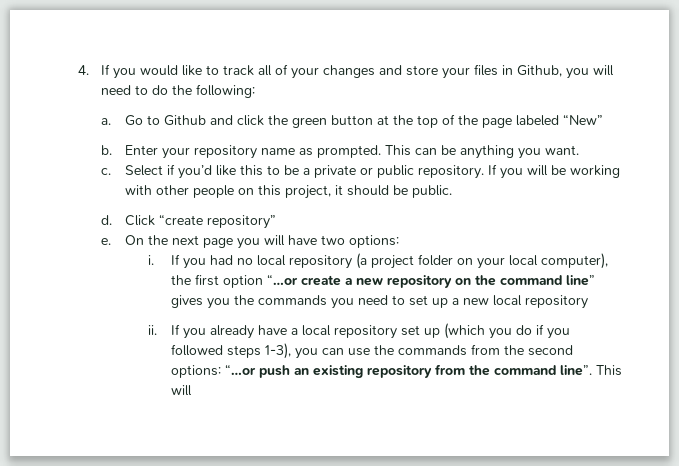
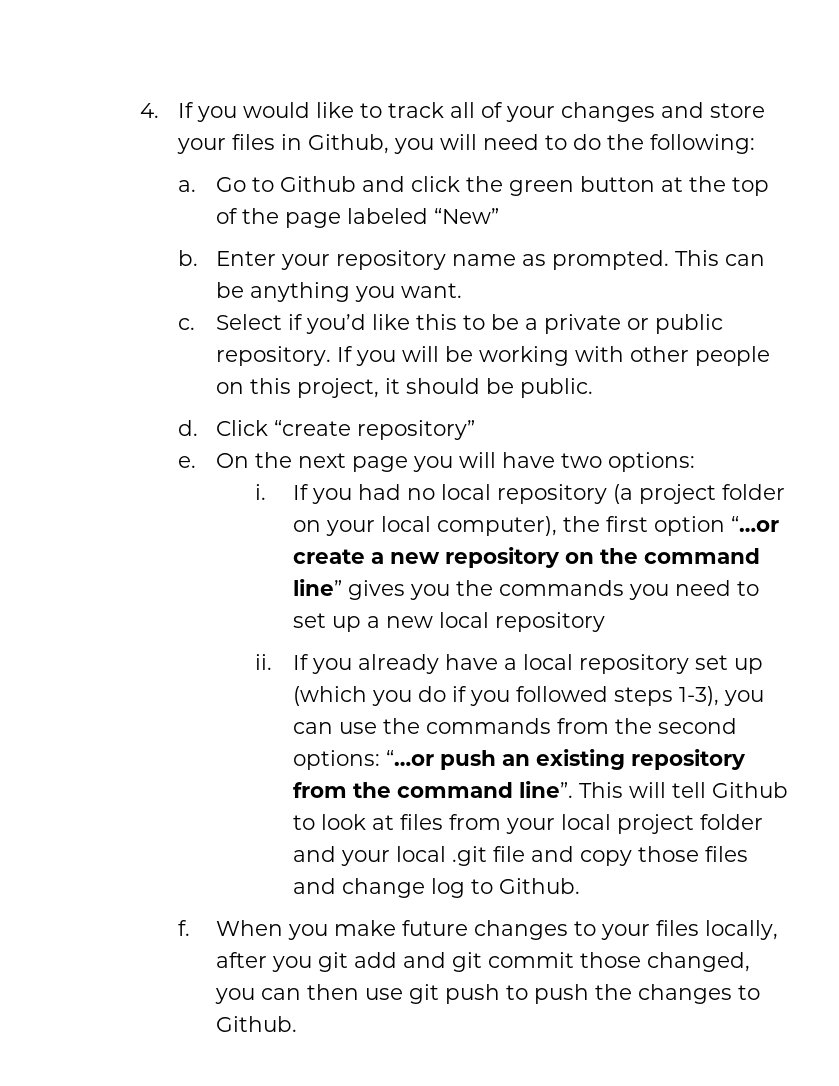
(192, 390) none -> [672,782,789,798] [293,814,764,834] [293,846,749,866] [293,878,581,898] [177,920,779,940] [216,952,751,972] [215,984,761,1004] [216,1016,298,1032] tell Github to look at files from your local project folder and your local .git file and copy those files and change log to Github. // f. When you make future changes to your files locally, after you git add and git commit those changed, you can then use git push to push the changes to Github.

